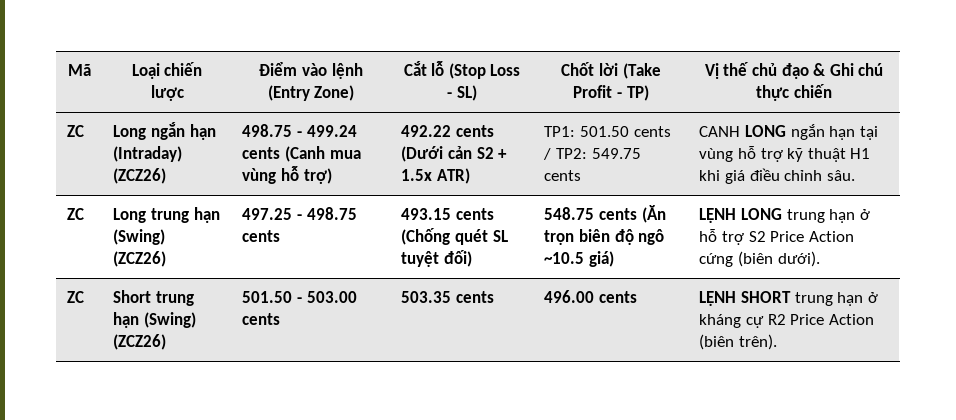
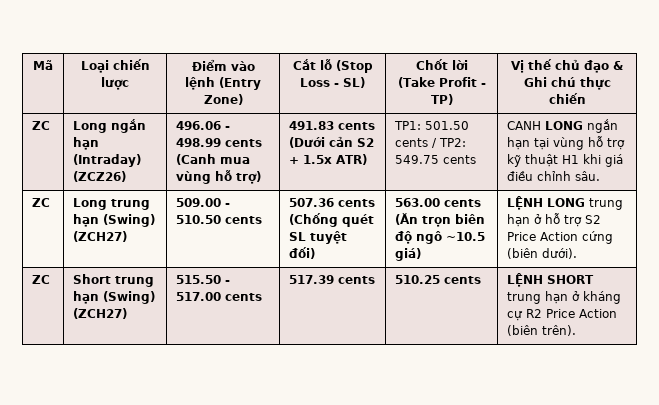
[242,124,357,137] 498.75 - 499.24 -> [176,121,231,130] [176,138,222,147] 496.06 - 498.99
[401,125,452,137] 492.22 -> [289,121,335,130] 491.83
[113,251,167,267] [242,207,357,220] [242,230,281,242] [401,208,452,220] (ZCZ26) | 497.25 - 498.75 cents | 493.15 -> [73,231,128,242] [176,198,231,207] [176,215,263,224] [289,198,335,207] (ZCH27) | 509.00 - 510.50 cents | 507.36
[544,207,595,220] 548.75 -> [395,198,441,207] 563.00
[113,334,167,350] [242,291,357,303] [242,313,281,325] [401,291,494,303] [544,290,595,303] (ZCZ26) | 501.50 - 503.00 cents | 503.35 cents | 496.00 -> [73,308,128,319] [176,275,231,284] [176,292,263,301] [289,275,376,284] [395,275,441,284] (ZCH27) | 515.50 - 517.00 cents | 517.39 cents | 510.25

